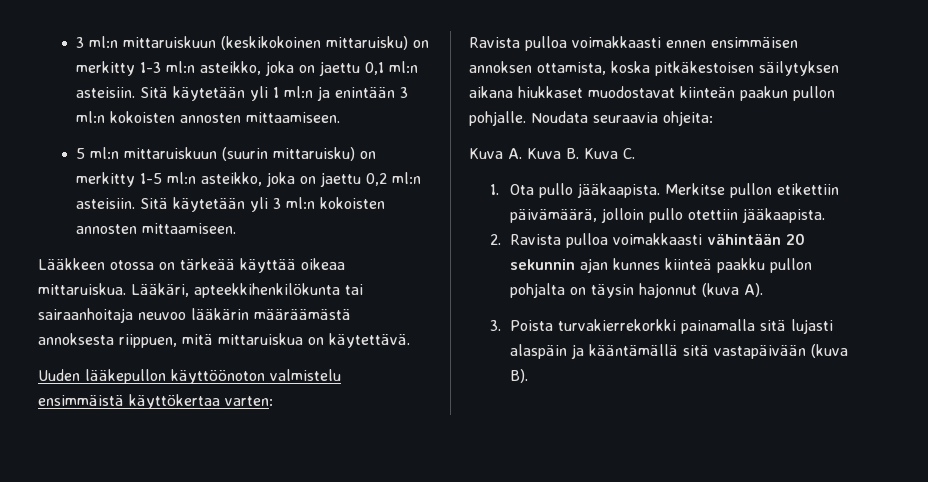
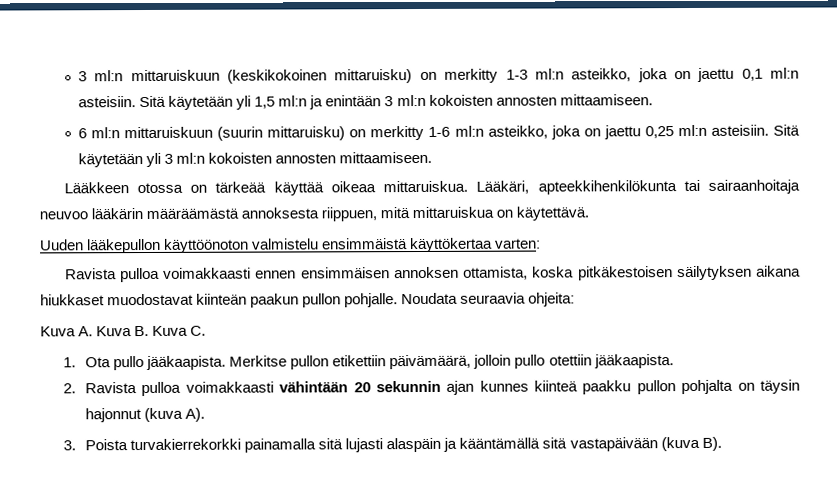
[273,87,280,98] 1 -> [254,96,276,109] 1,5
[76,148,86,159] 5 -> [78,128,88,139] 6
[140,172,388,187] 1-5 ml:n asteikko, joka on jaettu 0,2 -> [428,125,674,140] 1-6 ml:n asteikko, joka on jaettu 0,25

